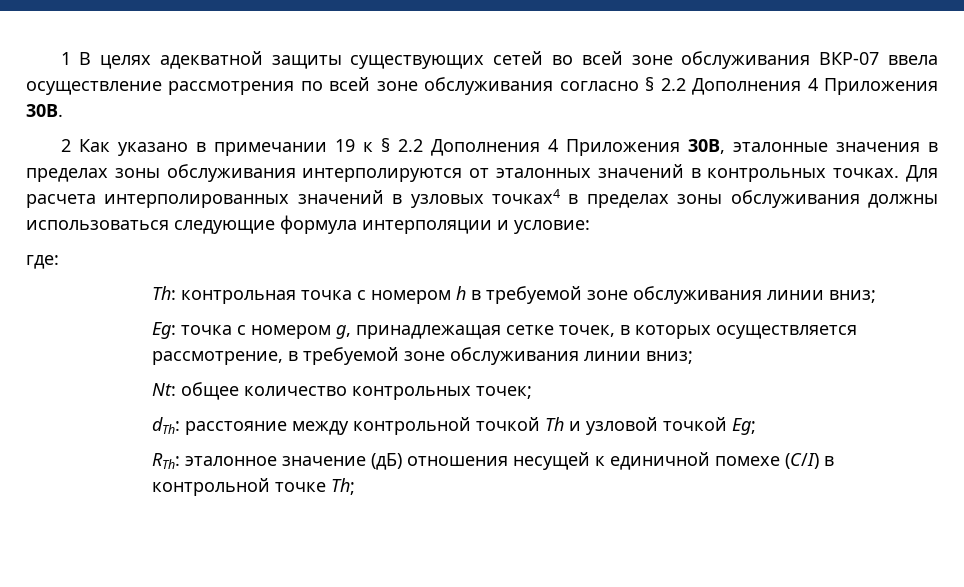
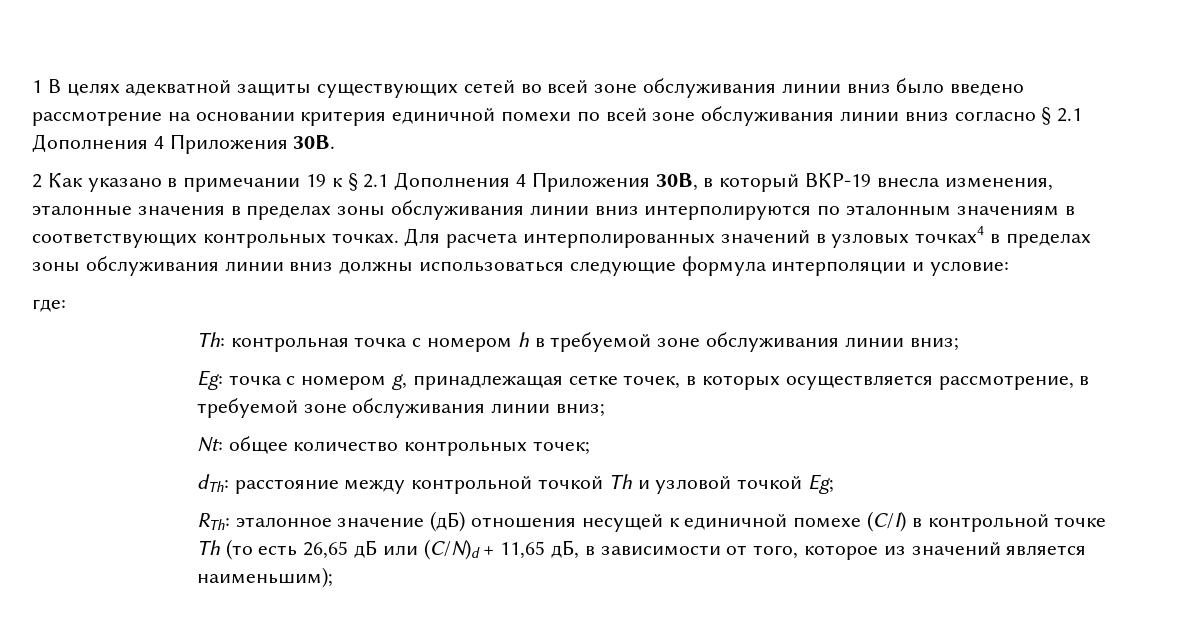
[819,52,938,65] [26,81,295,95] ВКР-07 ввела осуществление рассмотрения -> [781,78,1025,96] [32,108,572,126] линии вниз было введено рассмотрение на основании критерия единичной помехи
(554, 86) none -> [840,111,949,122] линии вниз
[660,78,686,91] 2.2 -> [1057,108,1083,122] 2.1
[397,139,423,152] 2.2 -> [363,174,389,188] 2.1
(725, 146) none -> [703,173,1053,192] в который ВКР-19 внесла изменения,
[302,164,701,182] интерполируются от эталонных значений в -> [529,205,1075,220] [32,233,197,248] линии вниз интерполируются по эталонным значениям в соответствующих
(860, 199) none -> [224,261,334,272] линии вниз
[330,478,355,495] Th; -> [196,539,1087,560] [196,567,333,588] Th (то есть 26,65 дБ или (C/N)d + 11,65 дБ, в зависимости от того, которое из значений является наименьшим);

